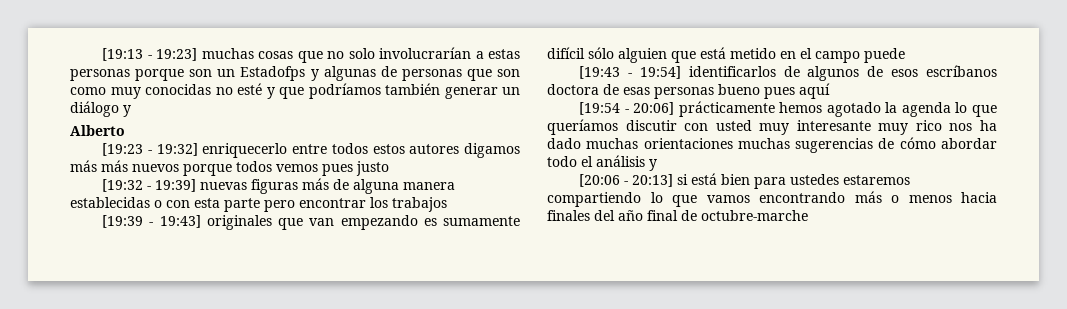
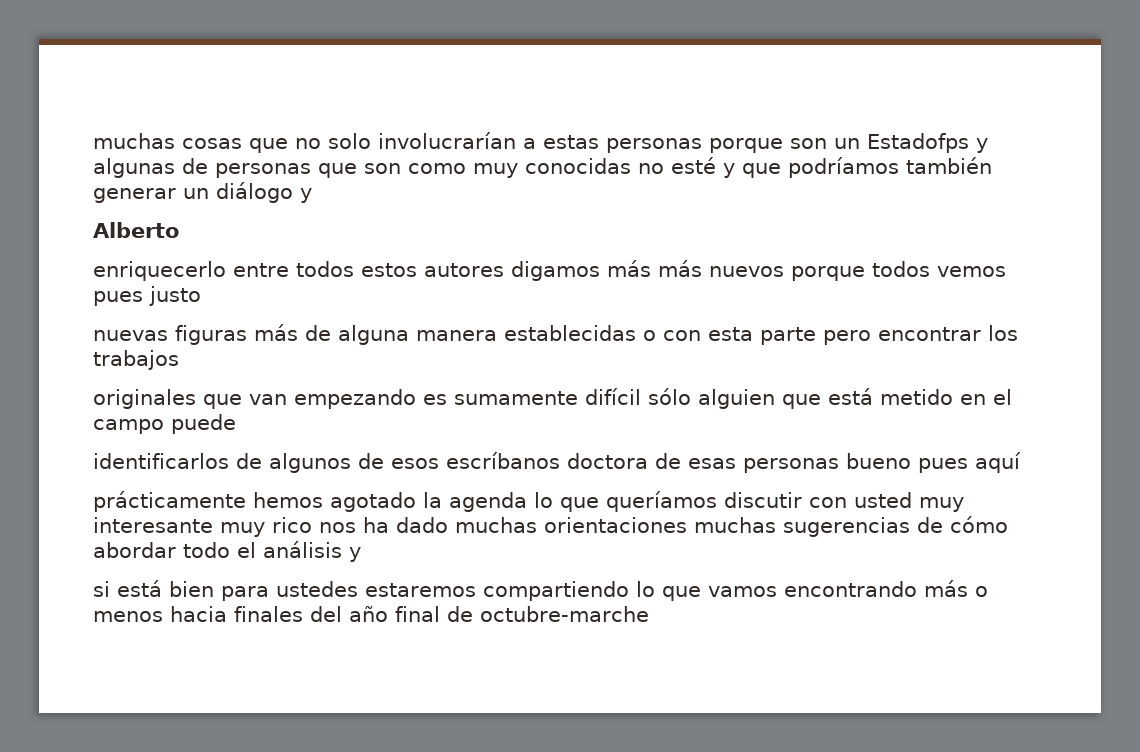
[102,48,198,61] [19:13 - 19:23] -> (93, 141) none
[102,143,198,156] [19:23 - 19:32] -> (179, 230) none
[102,179,197,192] [19:32 - 19:39] -> (201, 296) none
[102,215,201,228] [19:39 - 19:43] -> (179, 360) none
[579,66,681,79] [19:43 - 19:54] -> (236, 424) none
[579,102,675,115] [19:54 - 20:06] -> (1021, 462) none
[579,174,674,187] [20:06 - 20:13] -> (361, 554) none

